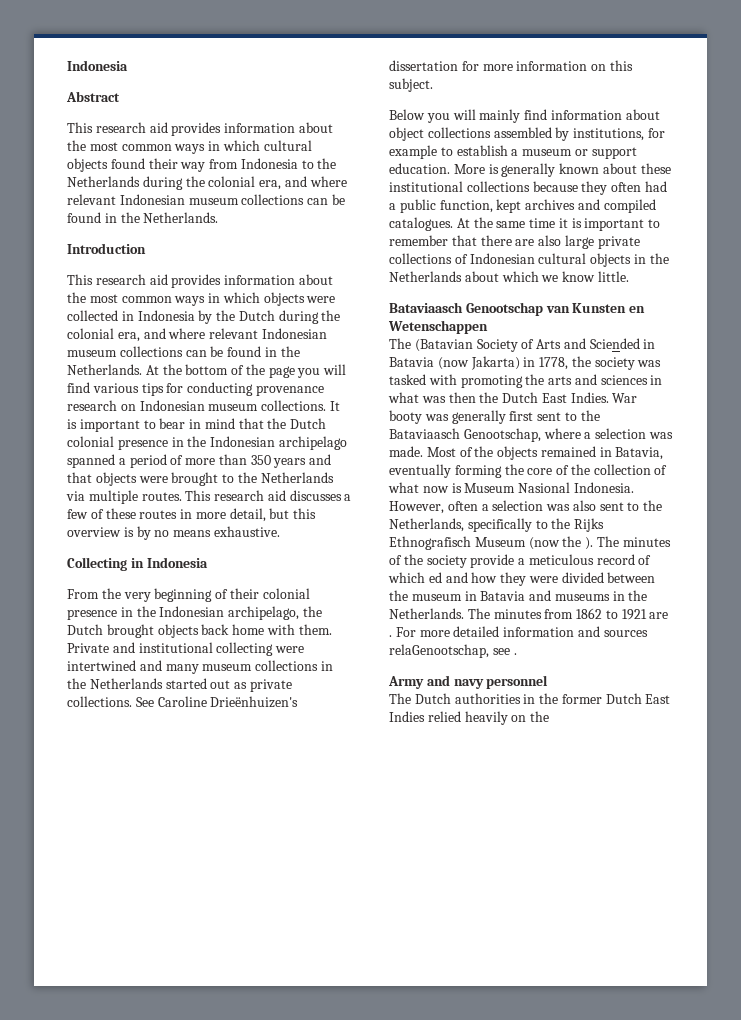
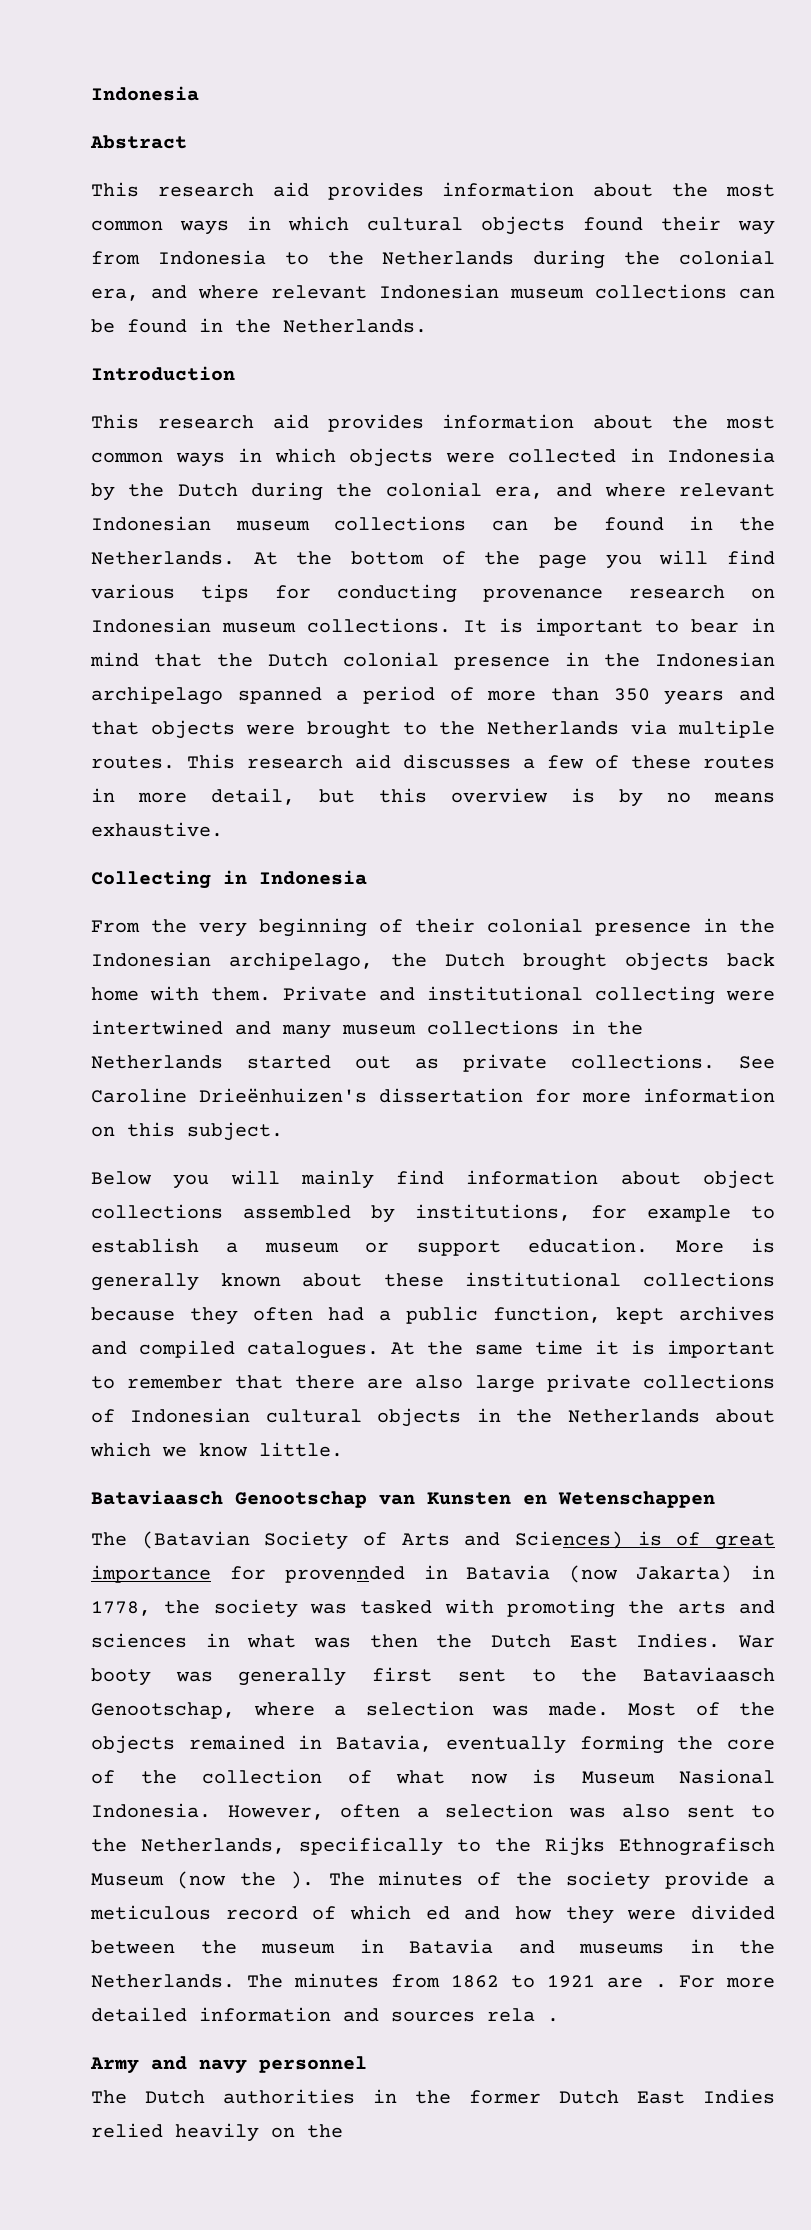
[589,338,640,349] Sciended -> [515,1531,775,1550] [91,1565,405,1583] Sciences) is of great importance for provennded
[389,644,510,658] relaGenootschap, see -> [487,2008,535,2022] rela

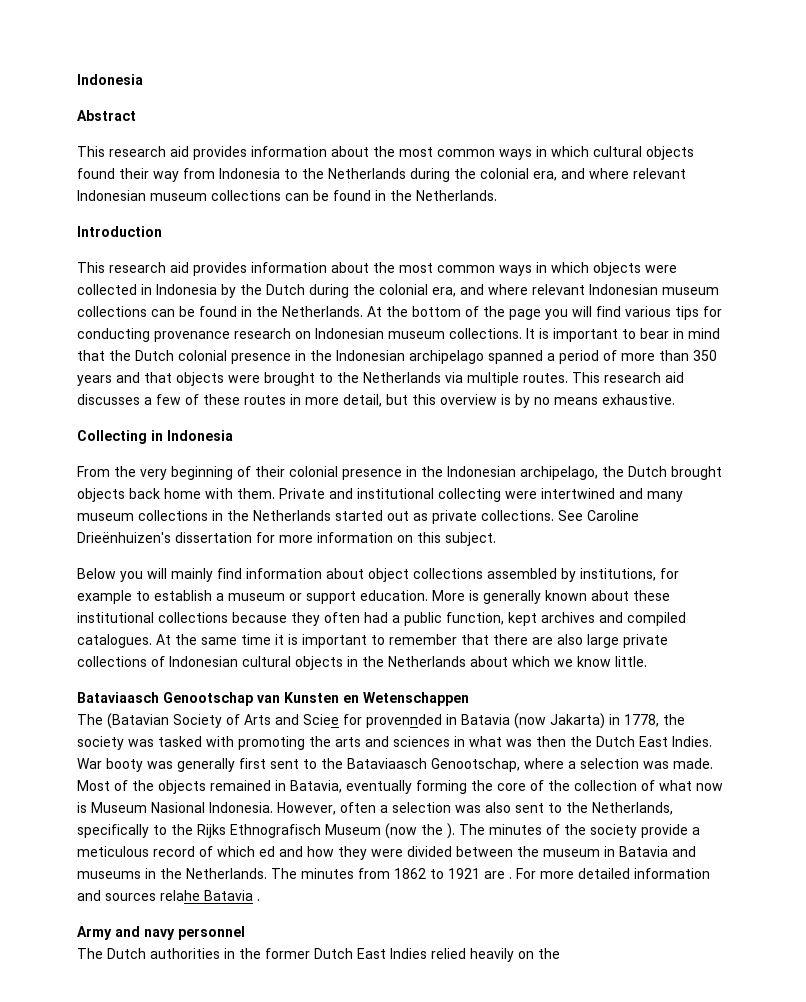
[515,1531,775,1550] [91,1565,211,1583] Sciences) is of great importance -> [303,714,339,725] Sciee
[487,2008,535,2022] rela -> [160,890,253,901] relahe Batavia

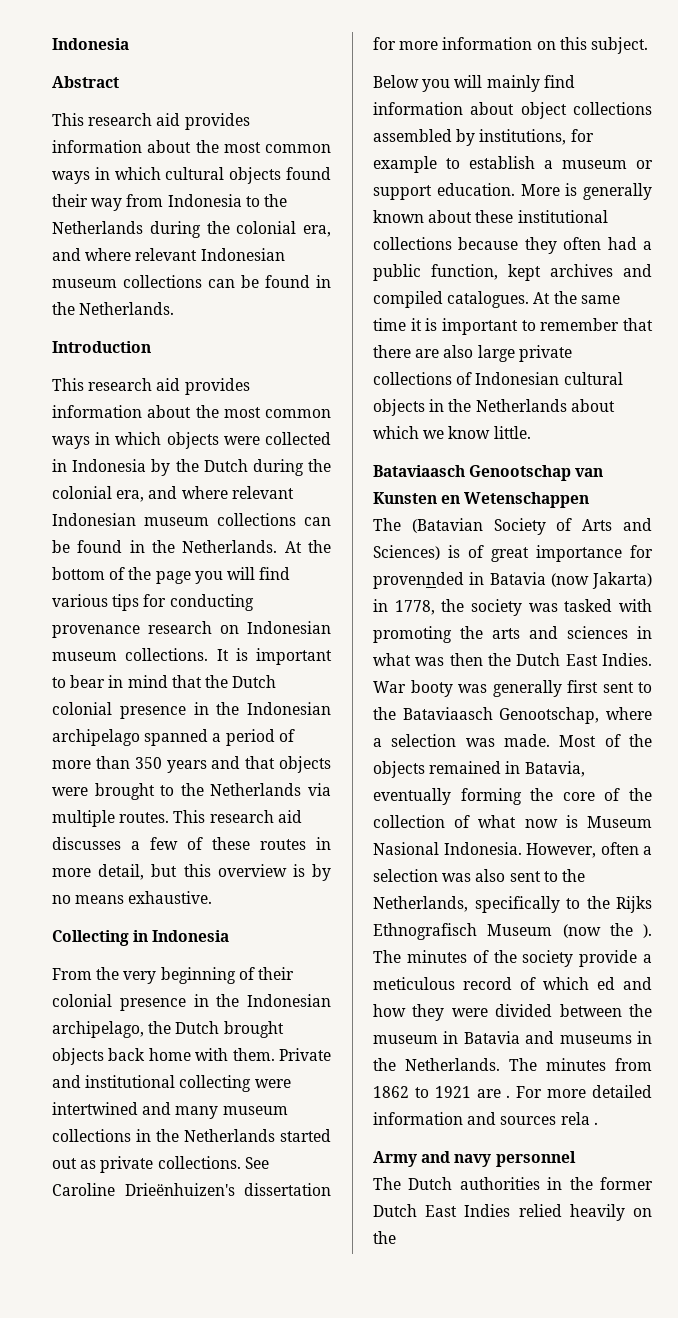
[303,714,339,725] Sciee -> [373,545,622,562] Sciences) is of great importance
[160,890,253,901] relahe Batavia -> [560,1112,590,1125] rela

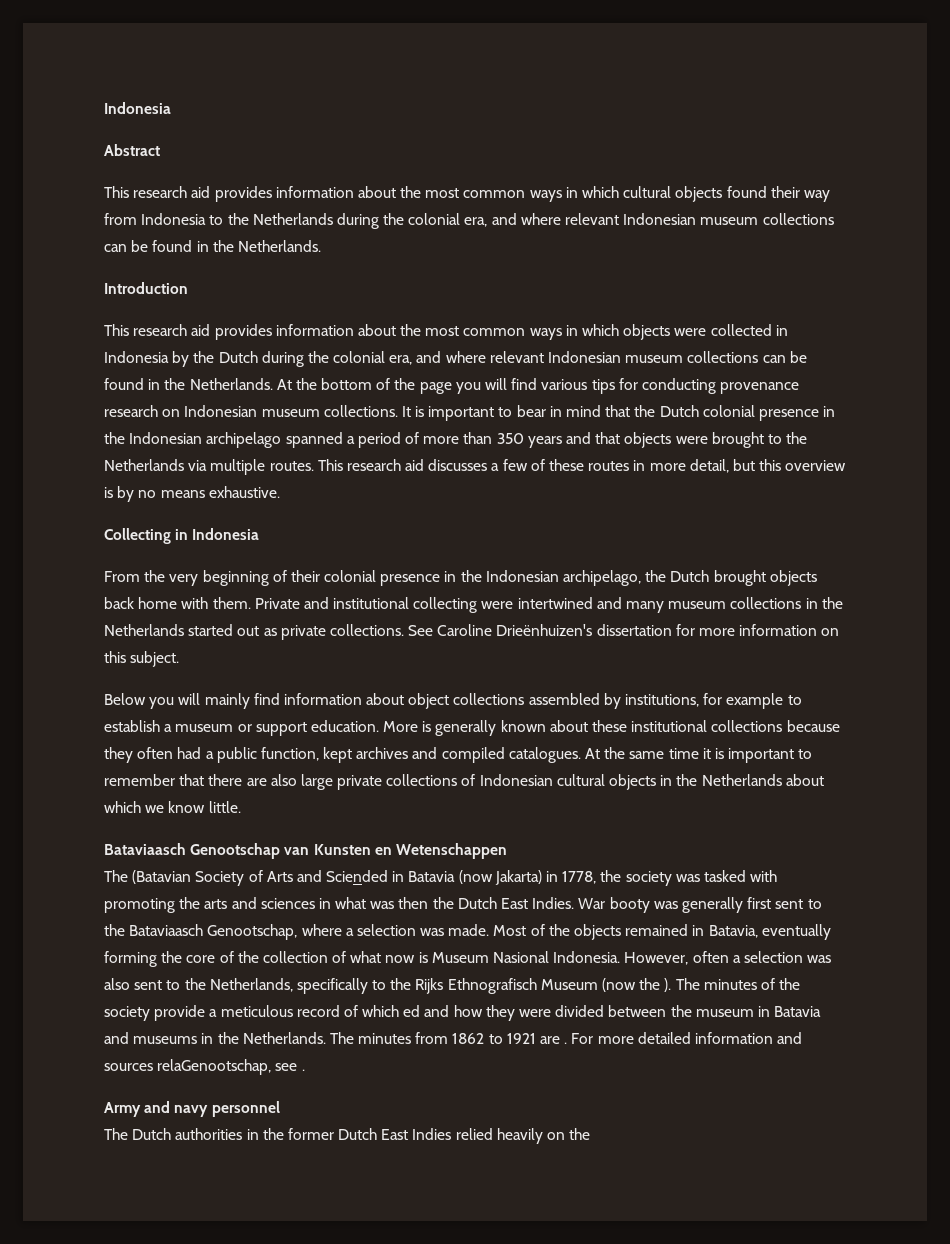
[373,545,653,562] [373,572,464,589] Sciences) is of great importance for provennded -> [326,870,389,882] Sciended
[560,1112,590,1125] rela -> [157,1059,298,1075] relaGenootschap, see

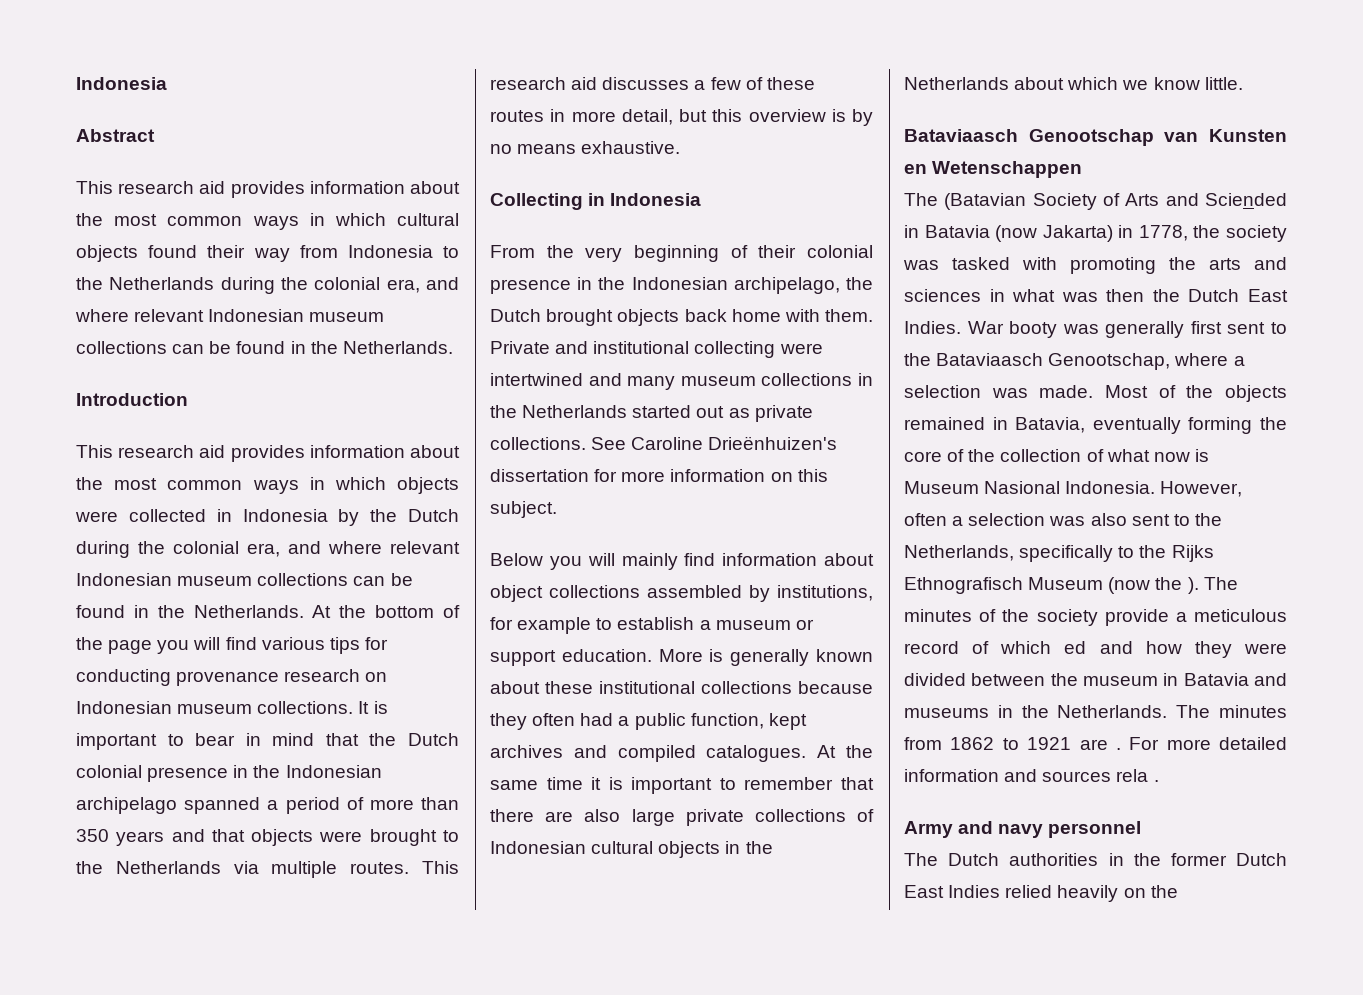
[157,1059,298,1075] relaGenootschap, see -> [1116,769,1149,782] rela

